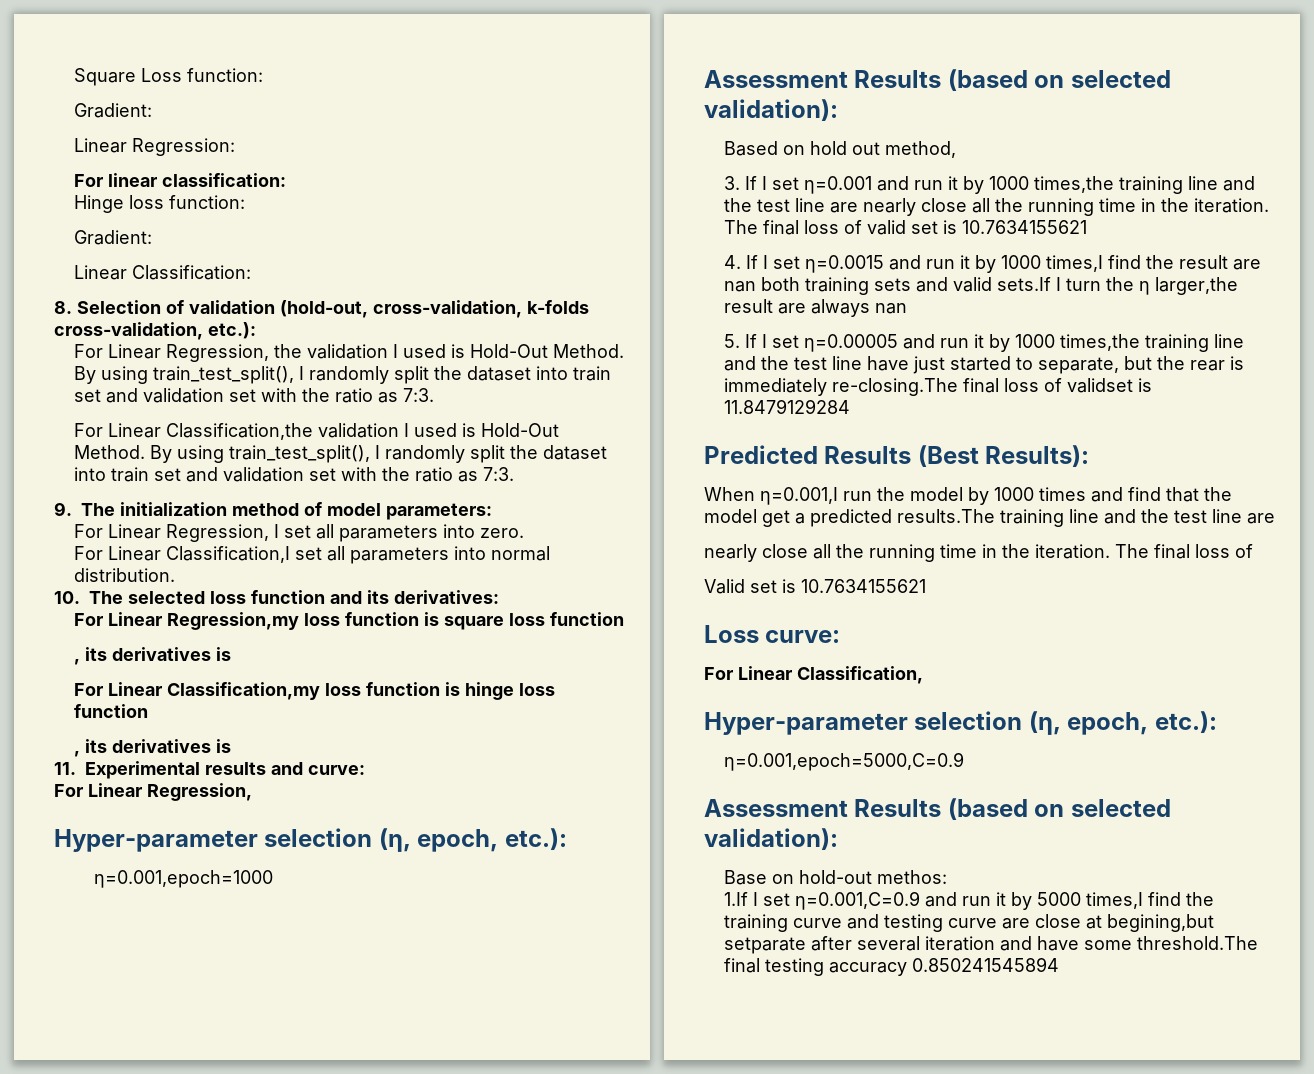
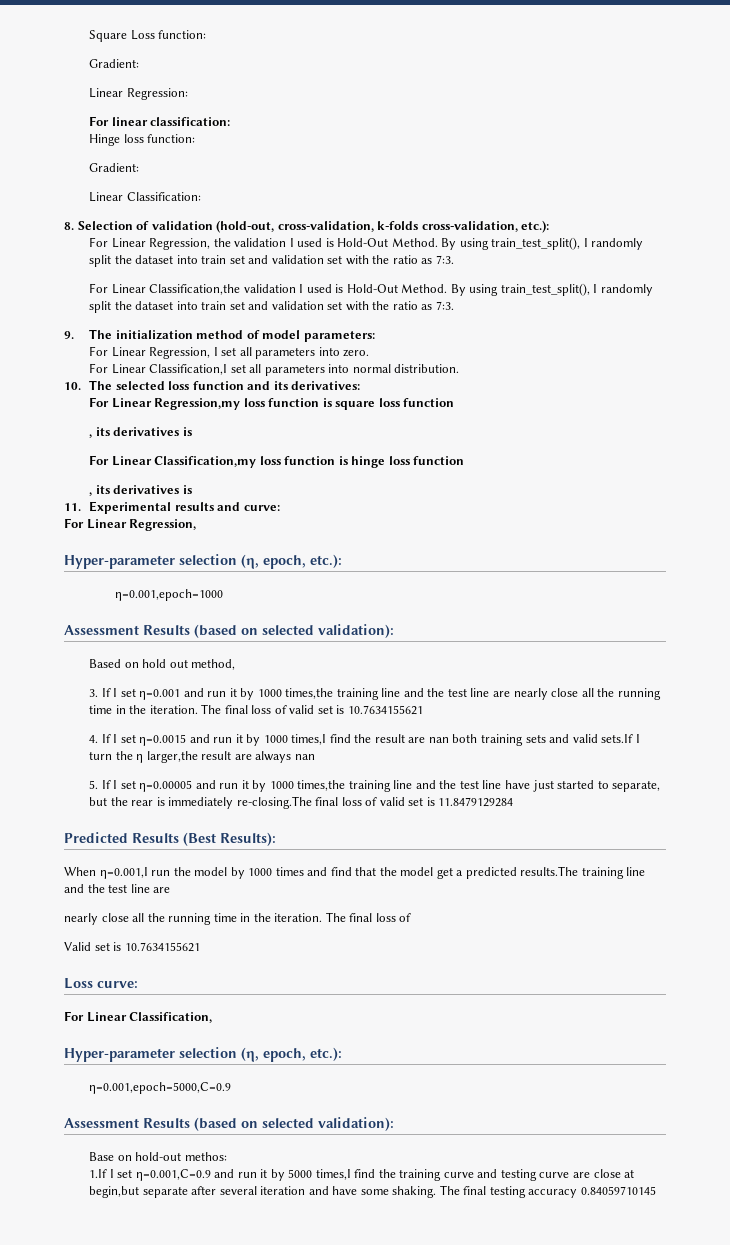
[1067,378,1134,393] validset -> [379,797,424,806] valid set
[1107,914,1215,932] [724,937,807,954] begining,but setparate -> [89,1186,188,1198] begin,but separate
[1137,936,1259,950] threshold.The -> [392,1185,460,1198] shaking. The
[912,957,1060,972] 0.850241545894 -> [580,1186,656,1195] 0.84059710145

